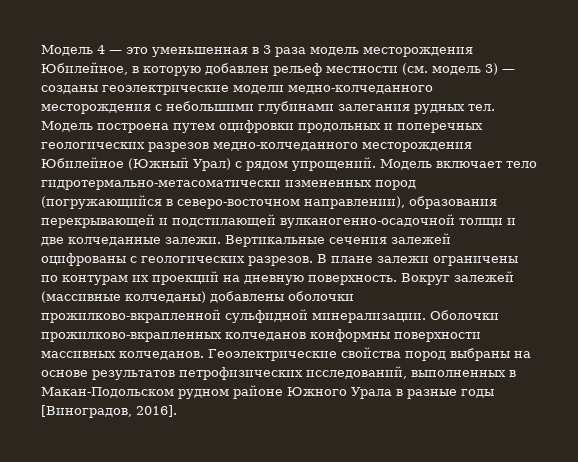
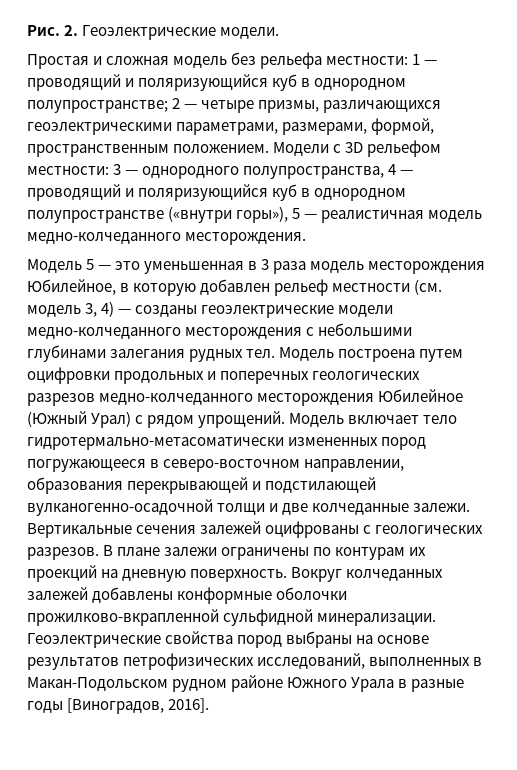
[41,45,105,56] Модель 4 -> [27,25,280,40] [27,52,438,69] [27,74,407,91] [27,98,442,113] [27,118,435,135] [27,140,442,157] [27,164,414,179] [27,184,407,201] [27,206,483,223] [27,232,307,245] [27,259,95,273] Рис. 2. Геоэлектрические модели. // Простая и сложная модель без рельефа местности: 1 — проводящий и поляризующийся куб в однородном полупространстве; 2 — четыре призмы, различающихся геоэлектрическими параметрами, размерами, формой, пространственным положением. Модели с 3D рельефом местности: 3 — однородного полупространства, 4 — проводящий и поляризующийся куб в однородном полупространстве («внутри горы»), 5 — реалистичная модель медно-колчеданного месторождения. // Модель 5
[485,63,498,75] 3) -> [85,301,115,317] 3, 4)
[41,195,162,209] (погружающийся -> [27,459,146,472] погружающееся
[304,196,405,209] направлении), -> [304,459,405,472] направлении,
[454,271,514,282] [41,291,354,303] [41,309,499,323] [41,329,481,342] [41,351,204,360] залежей (массивные колчеданы) добавлены оболочки прожилково-вкрапленной сульфидной минерализации. Оболочки прожилково-вкрапленных колчеданов конформны поверхности массивных колчеданов. -> [346,569,444,581] [27,587,348,604] [27,609,437,626] колчеданных залежей добавлены конформные оболочки прожилково-вкрапленной сульфидной минерализации.

